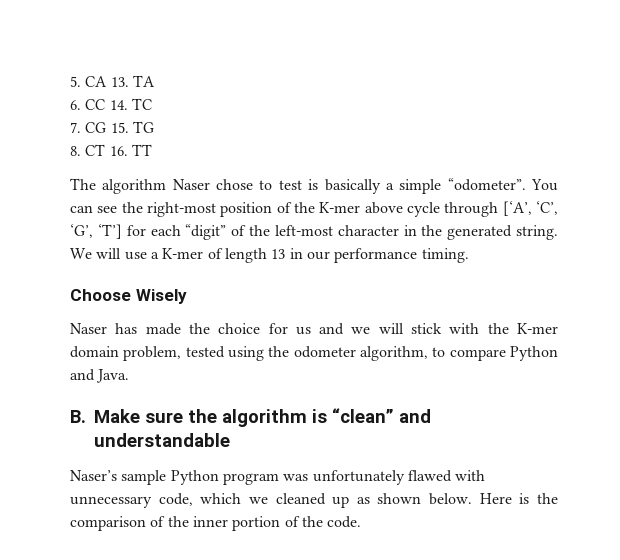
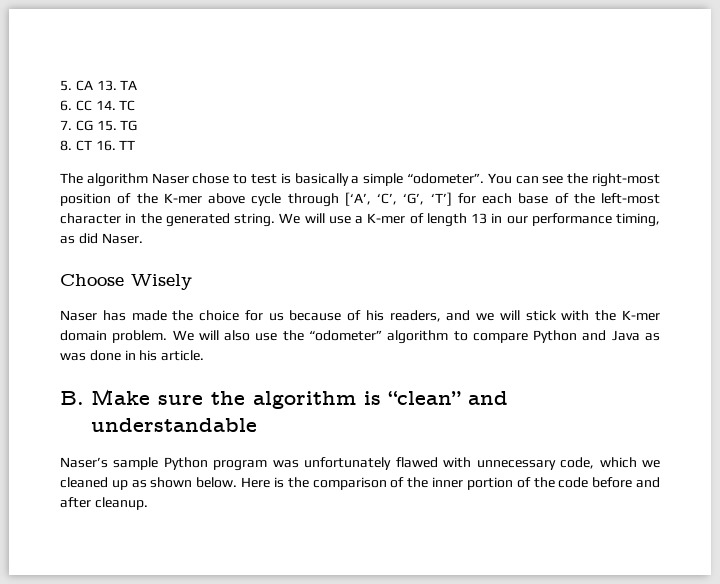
[185,224,227,240] “digit” -> [518,193,549,204] base
[421,248,469,263] timing. -> [616,213,660,227] [60,233,143,244] timing, as did Naser.
(311, 331) none -> [289,310,441,322] because of his readers,
[123,346,558,361] [70,369,130,383] problem, tested using the odometer algorithm, to compare Python and Java. -> [112,330,661,344] [60,350,205,361] problem. We will also use the “odometer” algorithm to compare Python and Java as was done in his article.
[327,516,362,528] code. -> [558,477,660,488] [60,497,148,510] code before and after cleanup.

